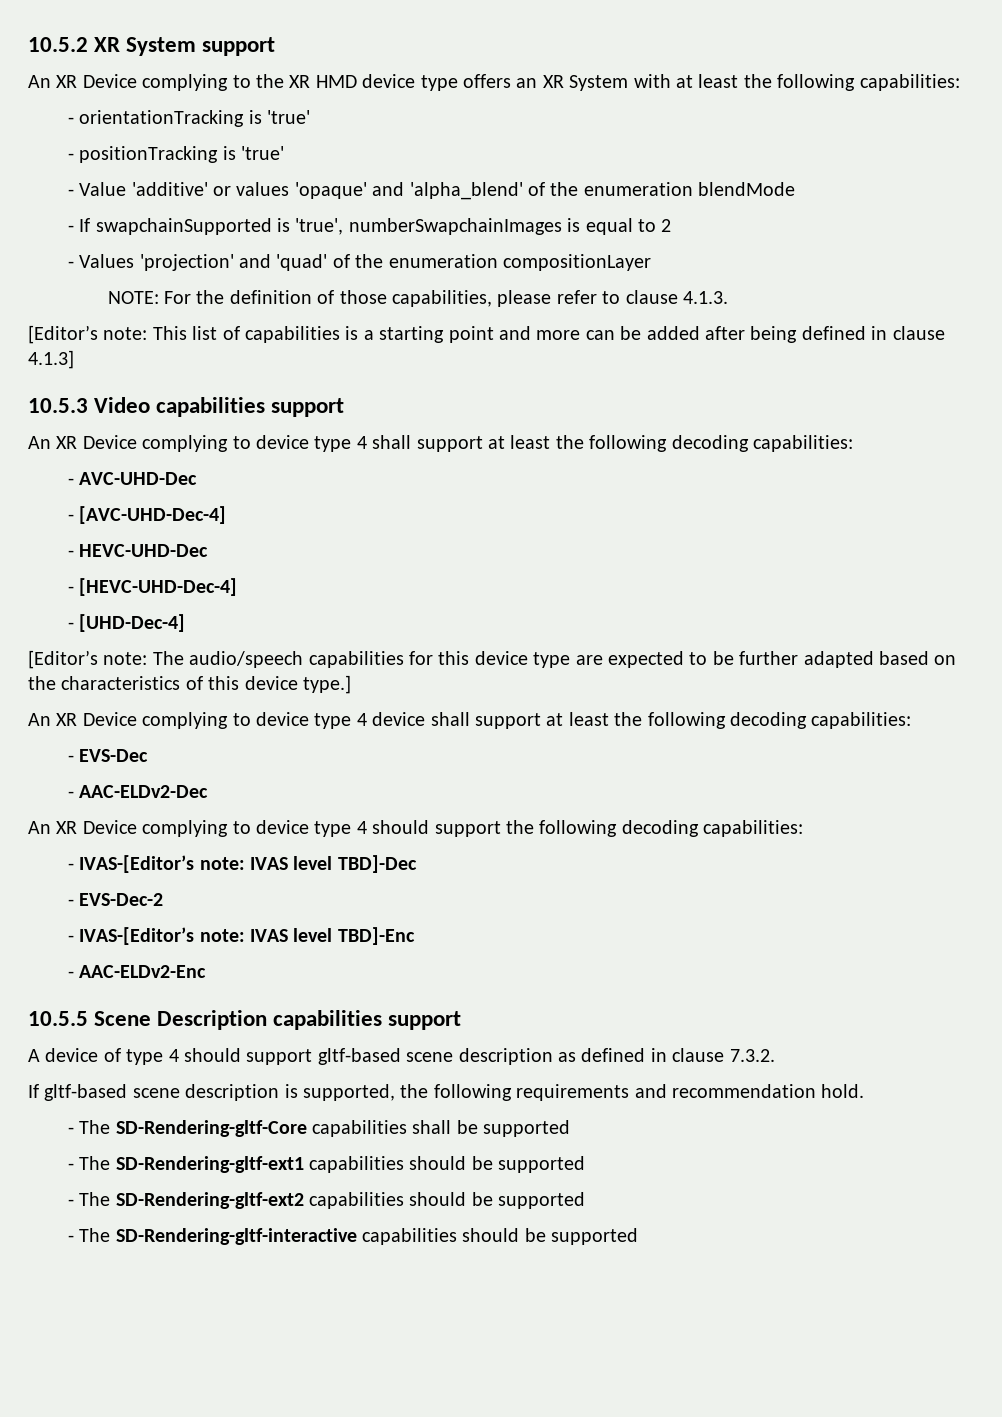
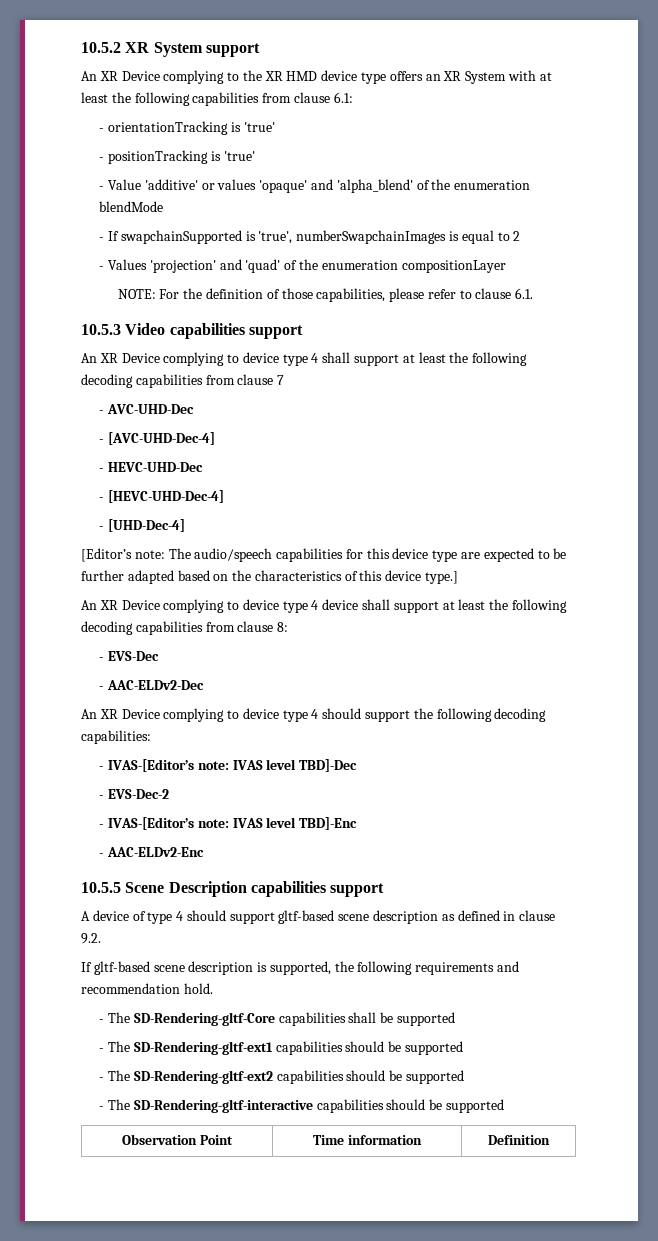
[859,74,960,91] capabilities: -> [192,92,353,106] capabilities from clause 6.1:
[682,291,728,304] [28,325,945,344] [28,350,74,369] 4.1.3. // [Editor’s note: This list of capabilities is a starting point and more can be added after being defined in clause 4.1.3] -> [515,288,534,299] 6.1.
[752,435,853,452] capabilities: -> [135,374,285,388] capabilities from clause 7
[811,712,912,729] capabilities: -> [135,621,289,635] capabilities from clause 8:
[729,1049,775,1062] 7.3.2. -> [81,933,101,944] 9.2.
(639, 1236) none -> [122,1134,233,1145] [313,1135,422,1145] [488,1135,550,1145] // Observation Point | Time information | Definition

